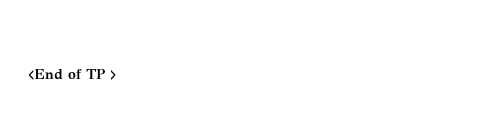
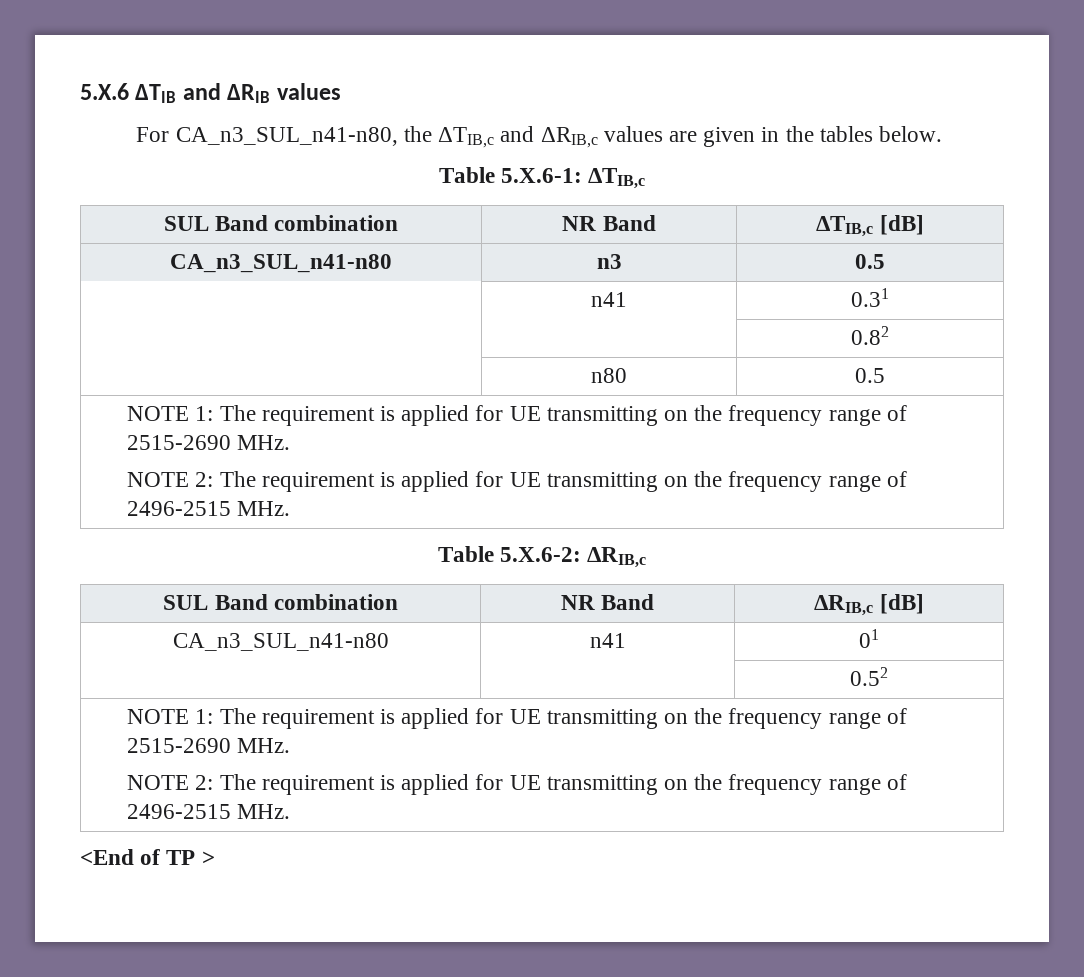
(27, 74) none -> [80,83,341,103] [136,126,942,148] [438,167,646,189] [163,215,399,231] [562,215,656,231] [816,215,924,237] [170,254,392,273] [596,254,622,269] [855,254,885,269] [591,292,627,307] [851,288,889,307] [851,326,889,345] [591,368,627,383] [855,368,885,383] [127,405,907,426] [127,435,291,450] [127,471,907,492] [127,501,291,516] [437,546,647,568] [163,594,398,610] [560,594,655,610] [814,594,924,616] [172,633,389,651] [589,633,626,648] [859,629,879,648] [850,667,888,686] [127,708,907,729] [127,738,291,753] [127,774,907,795] [127,804,291,819] 5.X.6 ∆TIB and ∆RIB values // For CA_n3_SUL_n41-n80, the ΔTIB,c and ΔRIB,c values are given in the tables below. // Table 5.X.6-1: ΔTIB,c // SUL Band combination | NR Band | ΔTIB,c [dB] // CA_n3_SUL_n41-n80 | n3 | 0.5 // | n41 | 0.31 // | | 0.82 // | n80 | 0.5 // NOTE 1: The requirement is applied for UE transmitting on the frequency range of 2515-2690 MHz. // NOTE 2: The requirement is applied for UE transmitting on the frequency range of 2496-2515 MHz. // Table 5.X.6-2: ΔRIB,c // SUL Band combination | NR Band | ΔRIB,c [dB] // CA_n3_SUL_n41-n80 | n41 | 01 // | | 0.52 // NOTE 1: The requirement is applied for UE transmitting on the frequency range of 2515-2690 MHz. // NOTE 2: The requirement is applied for UE transmitting on the frequency range of 2496-2515 MHz. //

